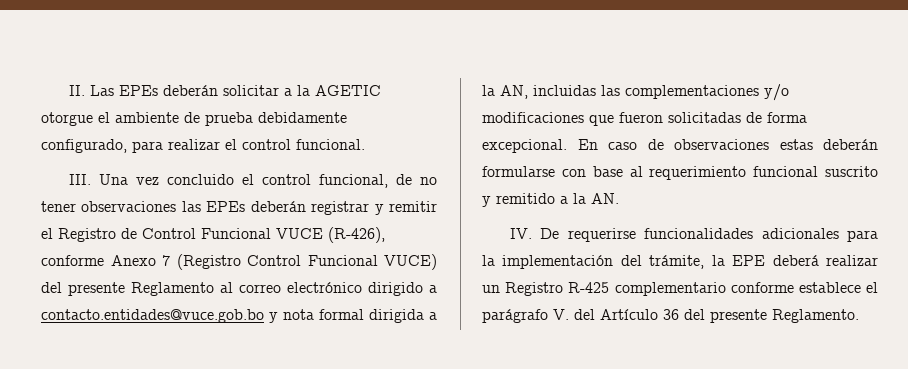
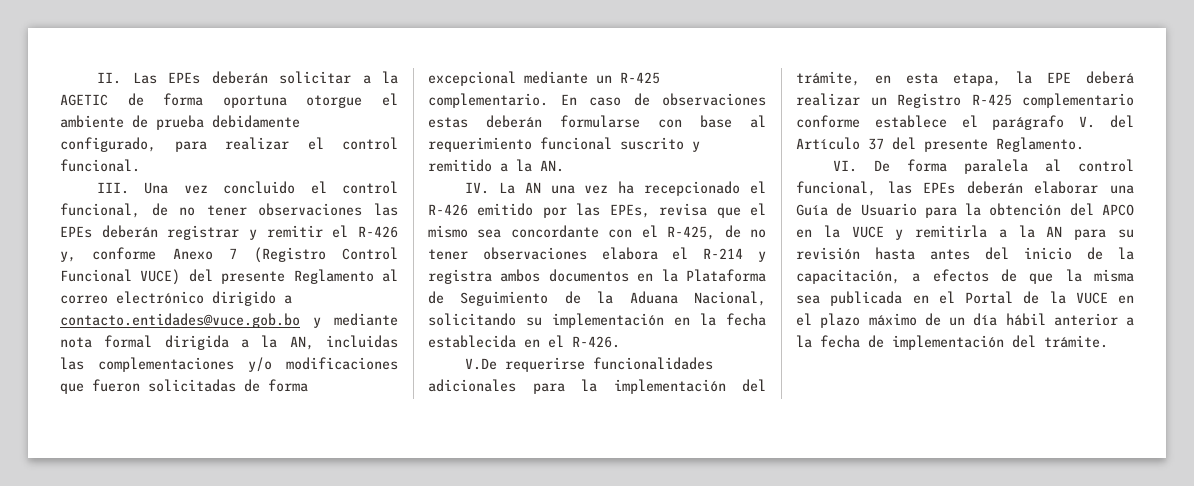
(381, 90) none -> [127,93,287,108] de forma oportuna
[58,227,385,243] Registro de Control Funcional VUCE (R-426), -> [358,226,398,238] [60,251,76,262] R-426 y,
(278, 317) none -> [334,313,398,326] mediante
[482,139,567,153] excepcional. -> [428,71,660,86] [428,93,548,108] excepcional mediante un R-425 complementario.
[540,228,560,239] De -> [498,181,766,196] [428,203,766,218] [428,225,766,240] [428,247,766,262] [428,269,766,284] [428,291,766,306] [428,313,766,328] [428,335,620,348] [465,358,498,370] La AN una vez ha recepcionado el R-426 emitido por las EPEs, revisa que el mismo sea concordante con el R-425, de no tener observaciones elabora el R-214 y registra ambos documentos en la Plataforma de Seguimiento de la Aduana Nacional, solicitando su implementación en la fecha establecida en el R-426. // V.De
(705, 262) none -> [875,73,1001,86] en esta etapa,
[663,309,679,320] 36 -> [868,138,884,150] 37
(859, 316) none -> [833,159,1134,174] [796,181,1134,196] [796,203,1134,218] [796,225,1134,240] [796,247,1134,260] [796,269,1134,284] [796,291,1134,306] [796,313,1134,328] [796,335,1108,350] // VI. De forma paralela al control funcional, las EPEs deberán elaborar una Guía de Usuario para la obtención del APCO en la VUCE y remitirla a la AN para su revisión hasta antes del inicio de la capacitación, a efectos de que la misma sea publicada en el Portal de la VUCE en el plazo máximo de un día hábil anterior a la fecha de implementación del trámite.

